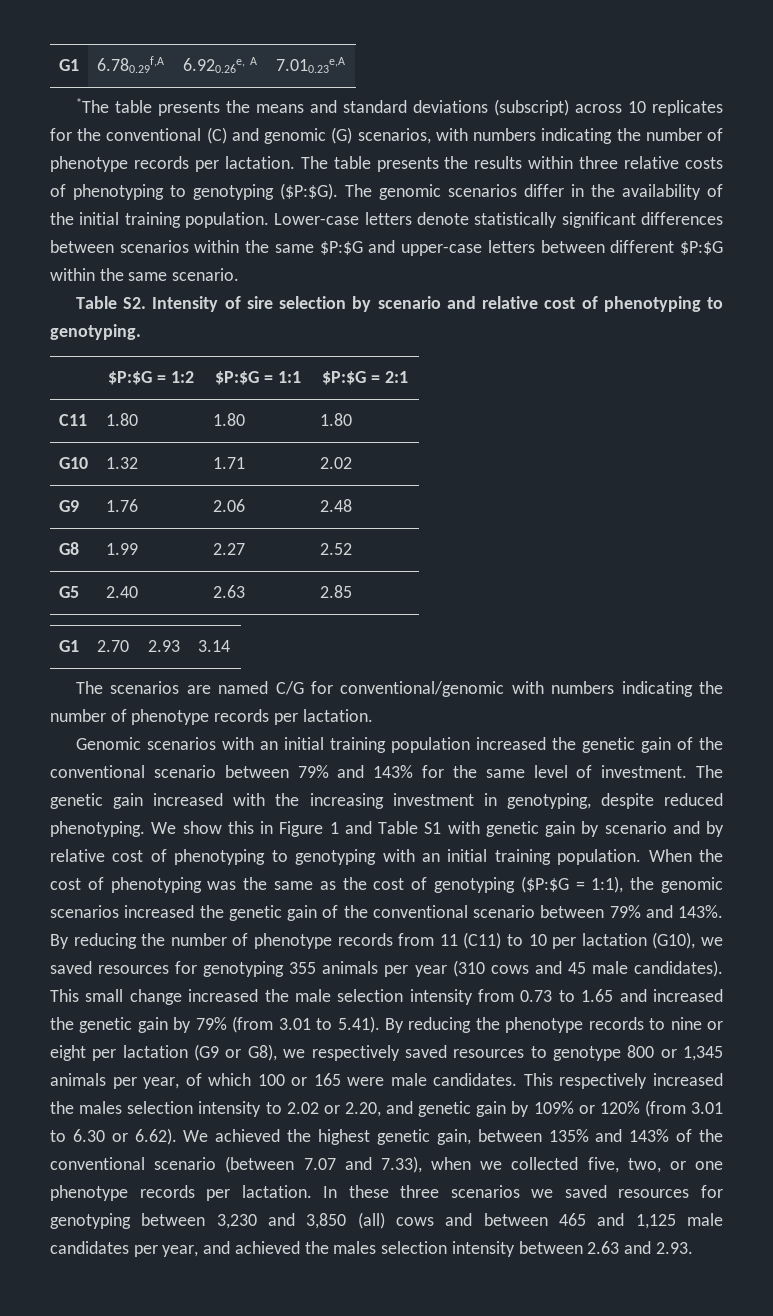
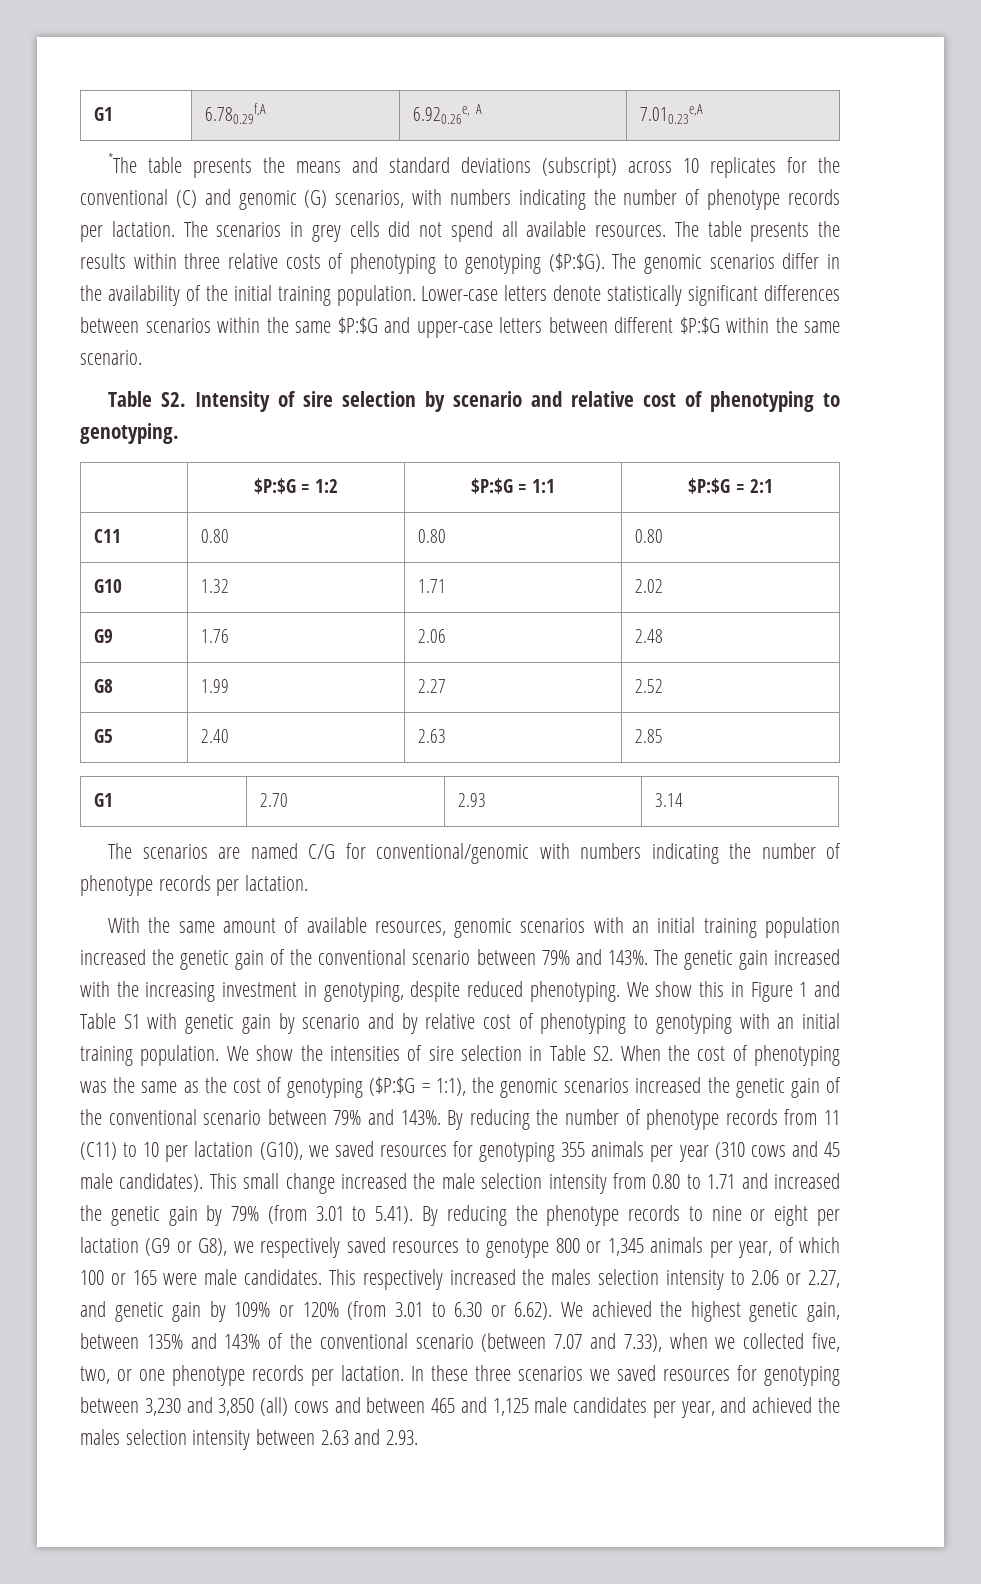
(328, 162) none -> [216,221,699,242] scenarios in grey cells did not spend all available resources. The
[105,413,138,426] [212,413,245,426] [319,413,352,426] 1.80 | 1.80 | 1.80 -> [201,529,230,543] [418,529,447,543] [635,529,664,543] 0.80 | 0.80 | 0.80
[75,737,141,750] Genomic -> [108,917,513,938] With the same amount of available resources, genomic
[373,765,688,778] 143% for the same level of investment. -> [607,950,648,965] 143%.
(642, 857) none -> [226,1045,614,1061] We show the intensities of sire selection in Table S2.
[520,989,614,1002] 0.73 to 1.65 -> [652,1174,736,1189] 0.80 to 1.71
[286,1102,381,1117] 2.02 or 2.20, -> [751,1270,840,1288] 2.06 or 2.27,

